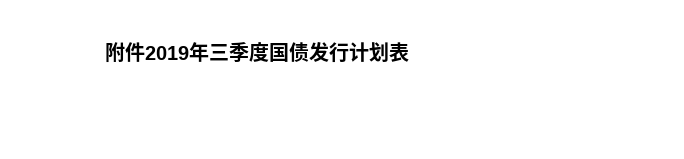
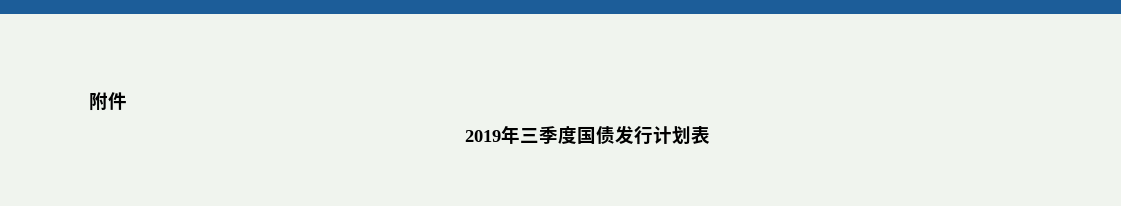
(145, 52) none -> (127, 101) //

